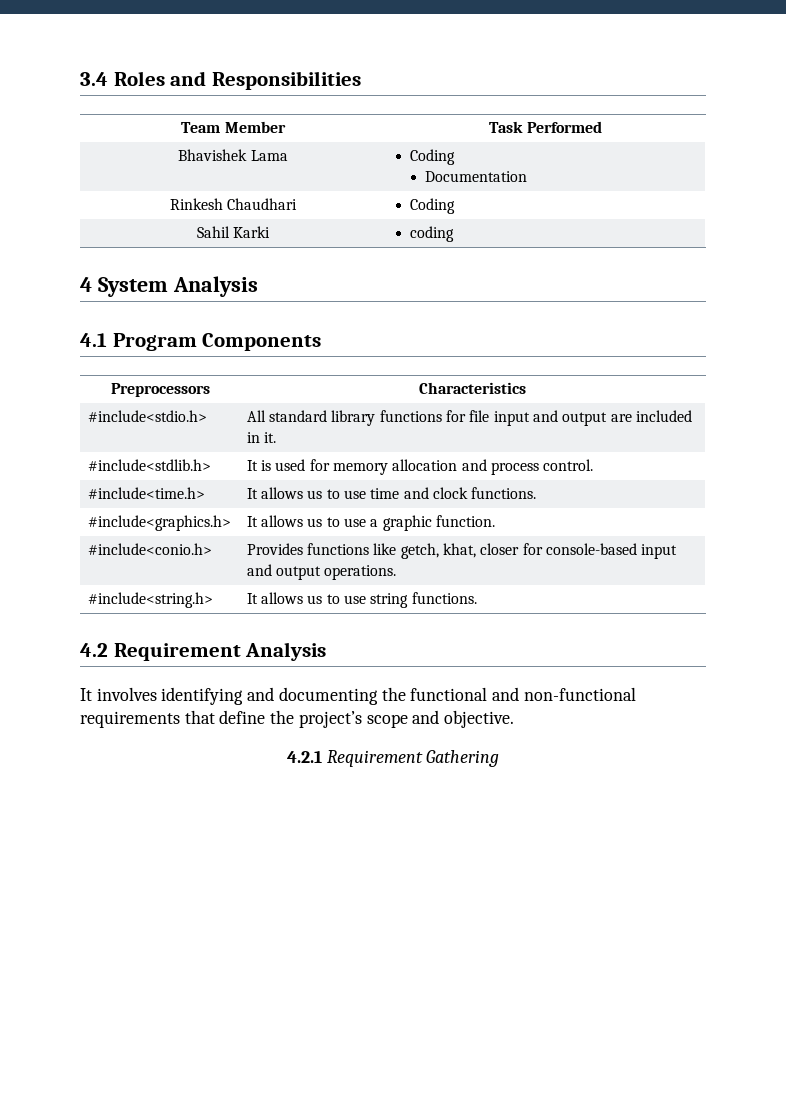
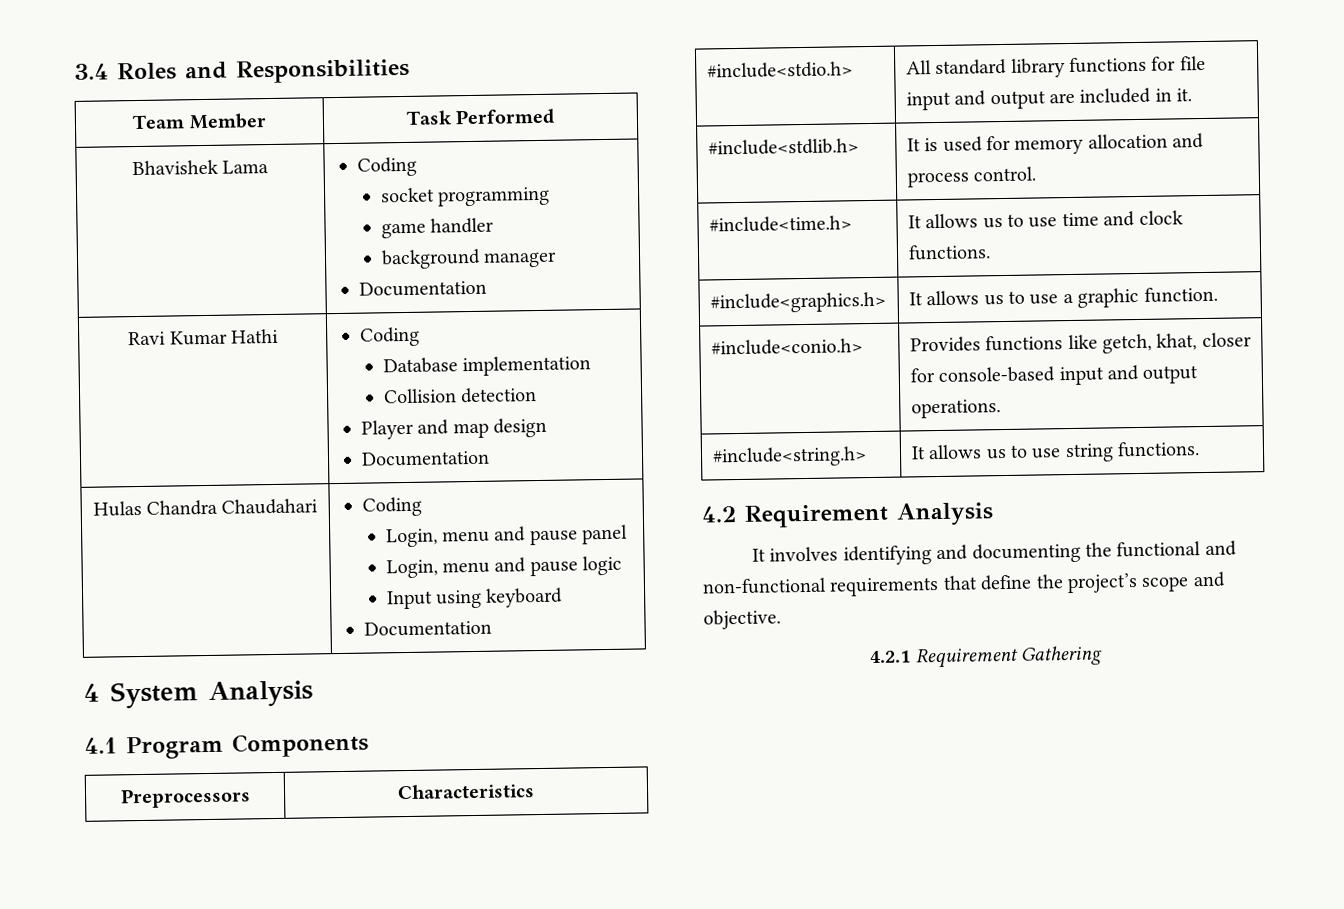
[425,171,528,182] [169,198,298,210] [410,198,456,214] [196,226,271,238] [410,226,455,242] Documentation // Rinkesh Chaudhari | Coding // Sahil Karki | coding -> [379,186,550,207] [380,217,494,239] [380,248,557,270] [358,280,487,297] [128,328,279,346] [359,326,420,347] [382,355,591,377] [382,387,537,404] [360,417,548,440] [360,450,490,467] [92,498,319,517] [361,496,422,517] [385,524,629,548] [385,555,623,579] [386,587,564,610] [363,620,492,637] socket programming // game handler // background manager // Documentation // Ravi Kumar Hathi | Coding // Database implementation // Collision detection // Player and map design // Documentation // Hulas Chandra Chaudahari | Coding // Login, menu and pause panel // Login, menu and pause logic // Input using keyboard // Documentation

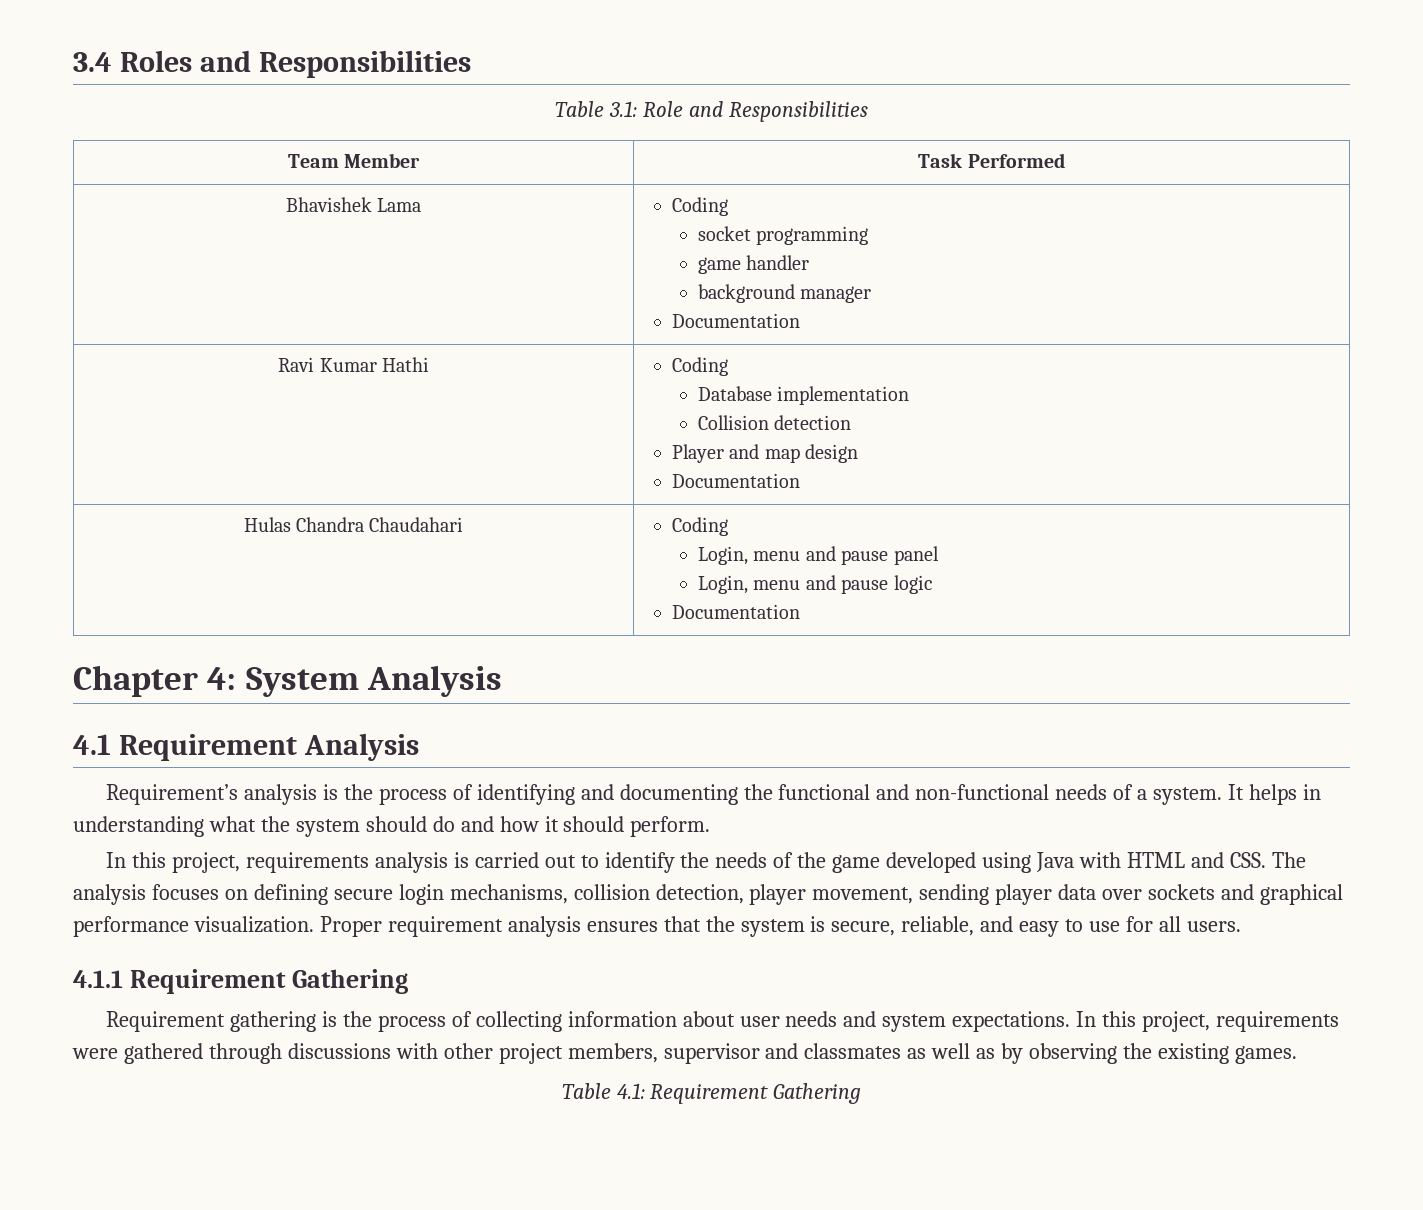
(410, 71) none -> [555,101,868,122] // Table 3.1: Role and Responsibilities
[386,587,564,610] [363,620,492,637] [83,683,100,702] // Input using keyboard // Documentation // 4 -> [672,604,801,619] [73,665,237,697] // Documentation // Chapter 4:
[126,732,369,760] [119,787,251,809] [397,783,535,800] [706,61,853,79] [905,55,1206,78] [905,87,1193,111] [707,138,859,156] [906,132,1205,155] [906,166,1037,188] [708,215,852,233] [907,210,1184,229] [907,244,991,261] [709,291,886,314] [908,286,1218,308] [710,338,863,356] [909,332,1252,354] [909,364,1199,386] [910,399,1001,419] [711,446,867,468] [910,441,1201,463] [701,502,994,528] [751,546,839,562] Program Components // Preprocessors | Characteristics // #include<stdio.h> | All standard library functions for file input and output are included in it. // #include<stdlib.h> | It is used for memory allocation and process control. // #include<time.h> | It allows us to use time and clock functions. // #include<graphics.h> | It allows us to use a graphic function. // #include<conio.h> | Provides functions like getch, khat, closer for console-based input and output operations. // #include<string.h> | It allows us to use string functions. // 4.2 Requirement Analysis // It involves -> [118,733,419,761] [106,784,473,805] Requirement Analysis // Requirement’s analysis is the process of
[829,571,1226,597] [703,609,781,630] [869,650,912,664] requirements that define the project’s scope and objective. // 4.2.1 -> [1055,784,1321,805] [73,816,711,837] [106,852,1306,873] [73,884,1343,905] [73,916,1241,937] [73,969,408,994] [106,1011,1340,1032] [72,1043,1297,1064] [561,1083,645,1099] needs of a system. It helps in understanding what the system should do and how it should perform. // In this project, requirements analysis is carried out to identify the needs of the game developed using Java with HTML and CSS. The analysis focuses on defining secure login mechanisms, collision detection, player movement, sending player data over sockets and graphical performance visualization. Proper requirement analysis ensures that the system is secure, reliable, and easy to use for all users. // 4.1.1 Requirement Gathering // Requirement gathering is the process of collecting information about user needs and system expectations. In this project, requirements were gathered through discussions with other project members, supervisor and classmates as well as by observing the existing games. // Table 4.1:

